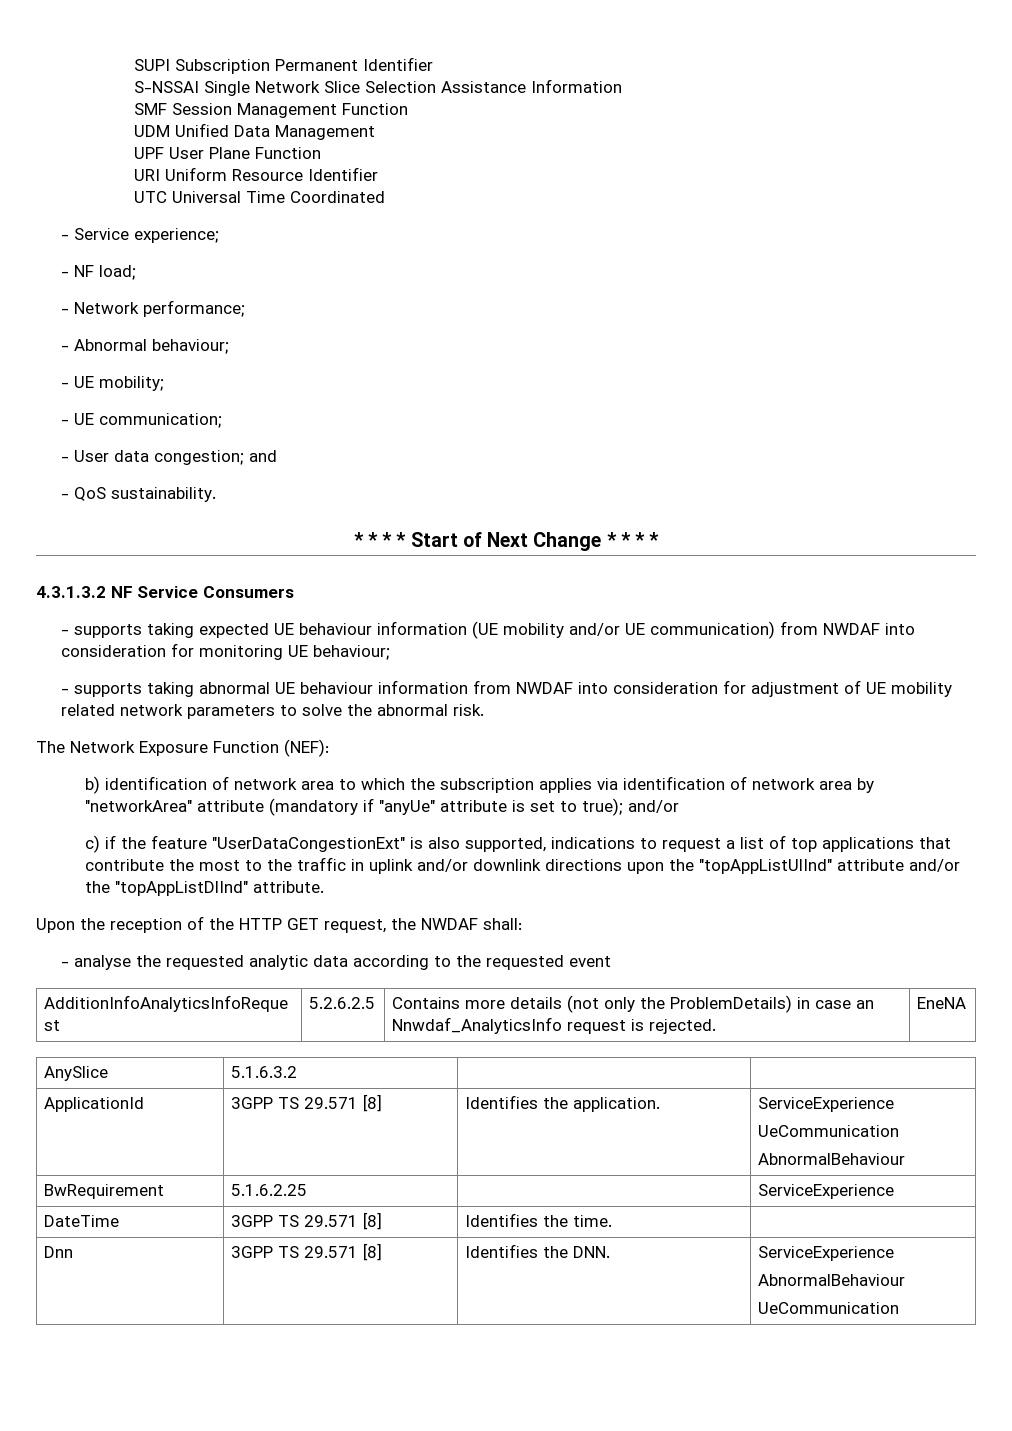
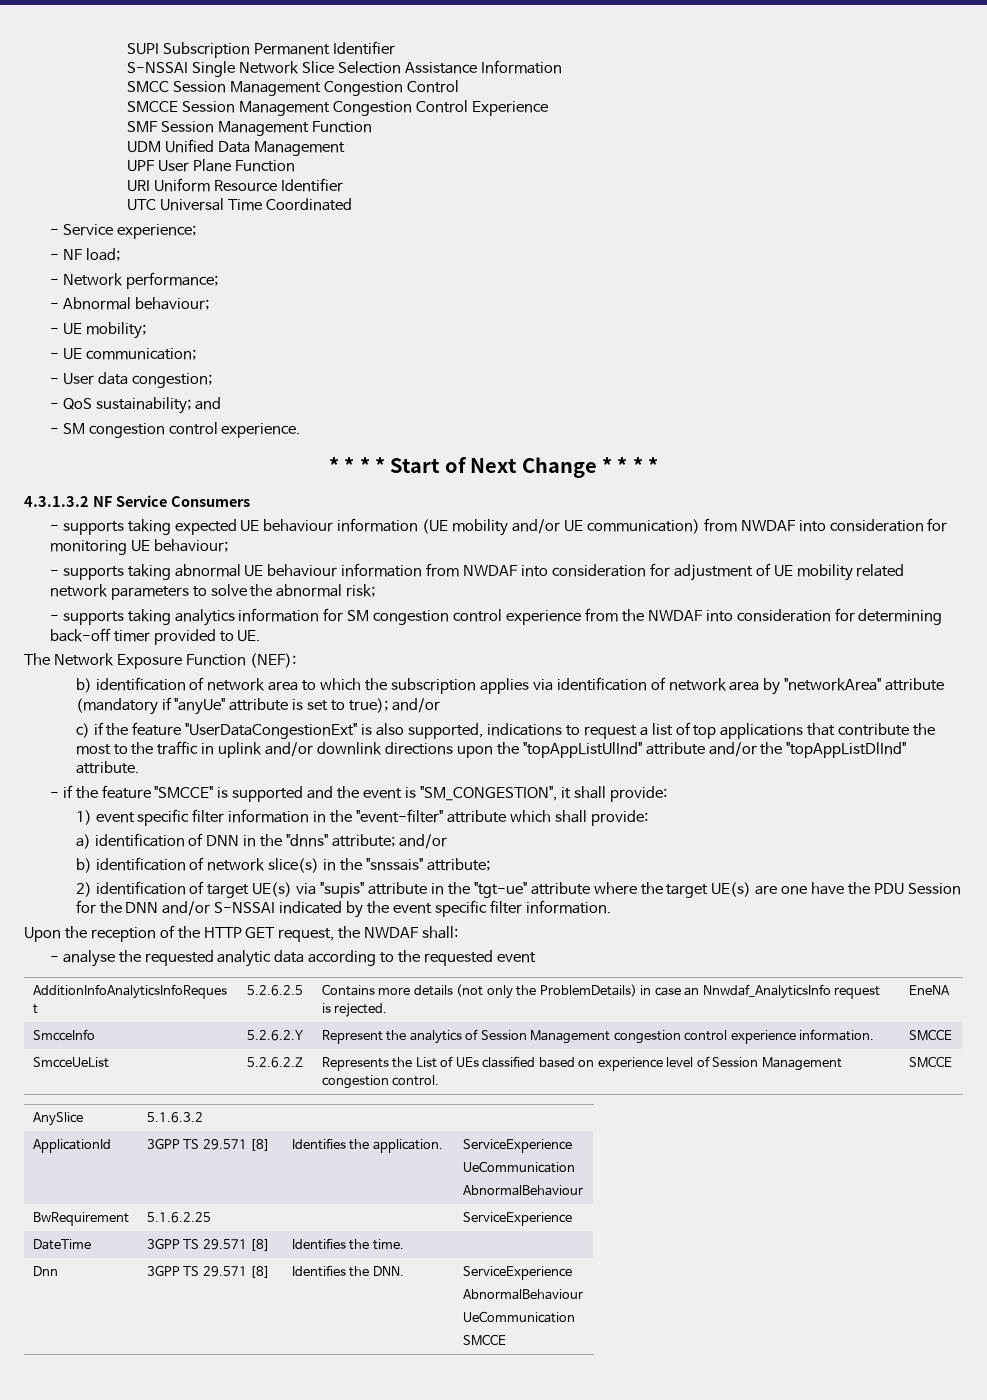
(623, 86) none -> [127,80,459,96] [127,100,548,116] // SMCC Session Management Congestion Control // SMCCE Session Management Congestion Control Experience
(244, 457) none -> [49,397,191,414] // - QoS sustainability;
[73,487,216,502] QoS sustainability. -> [62,422,301,438] SM congestion control experience.
[452,704,484,716] risk. -> [346,584,376,597] [49,608,943,626] [49,628,261,645] risk; // - supports taking analytics information for SM congestion control experience from the NWDAF into consideration for determining back-off timer provided to UE.
(325, 887) none -> [49,785,667,802] [75,809,648,826] [75,833,447,849] [75,857,490,873] [75,881,961,898] [75,900,611,918] // - if the feature "SMCCE" is supported and the event is "SM_CONGESTION", it shall provide: // 1) event specific filter information in the "event-filter" attribute which shall provide: // a) identification of DNN in the "dnns" attribute; and/or // b) identification of network slice(s) in the "snssais" attribute; // 2) identification of target UE(s) via "supis" attribute in the "tgt-ue" attribute where the target UE(s) are one have the PDU Session for the DNN and/or S-NSSAI indicated by the event specific filter information.
(966, 1003) none -> [32,1029,95,1041] [246,1030,303,1041] [321,1029,875,1044] [908,1029,952,1041] [32,1057,109,1068] [246,1057,303,1068] [321,1056,842,1071] [321,1075,440,1089] [908,1056,952,1068] // SmcceInfo | 5.2.6.2.Y | Represent the analytics of Session Management congestion control experience information. | SMCCE // SmcceUeList | 5.2.6.2.Z | Represents the List of UEs classified based on experience level of Session Management congestion control. | SMCCE
(899, 1308) none -> [462,1334,506,1346] // SMCCE

